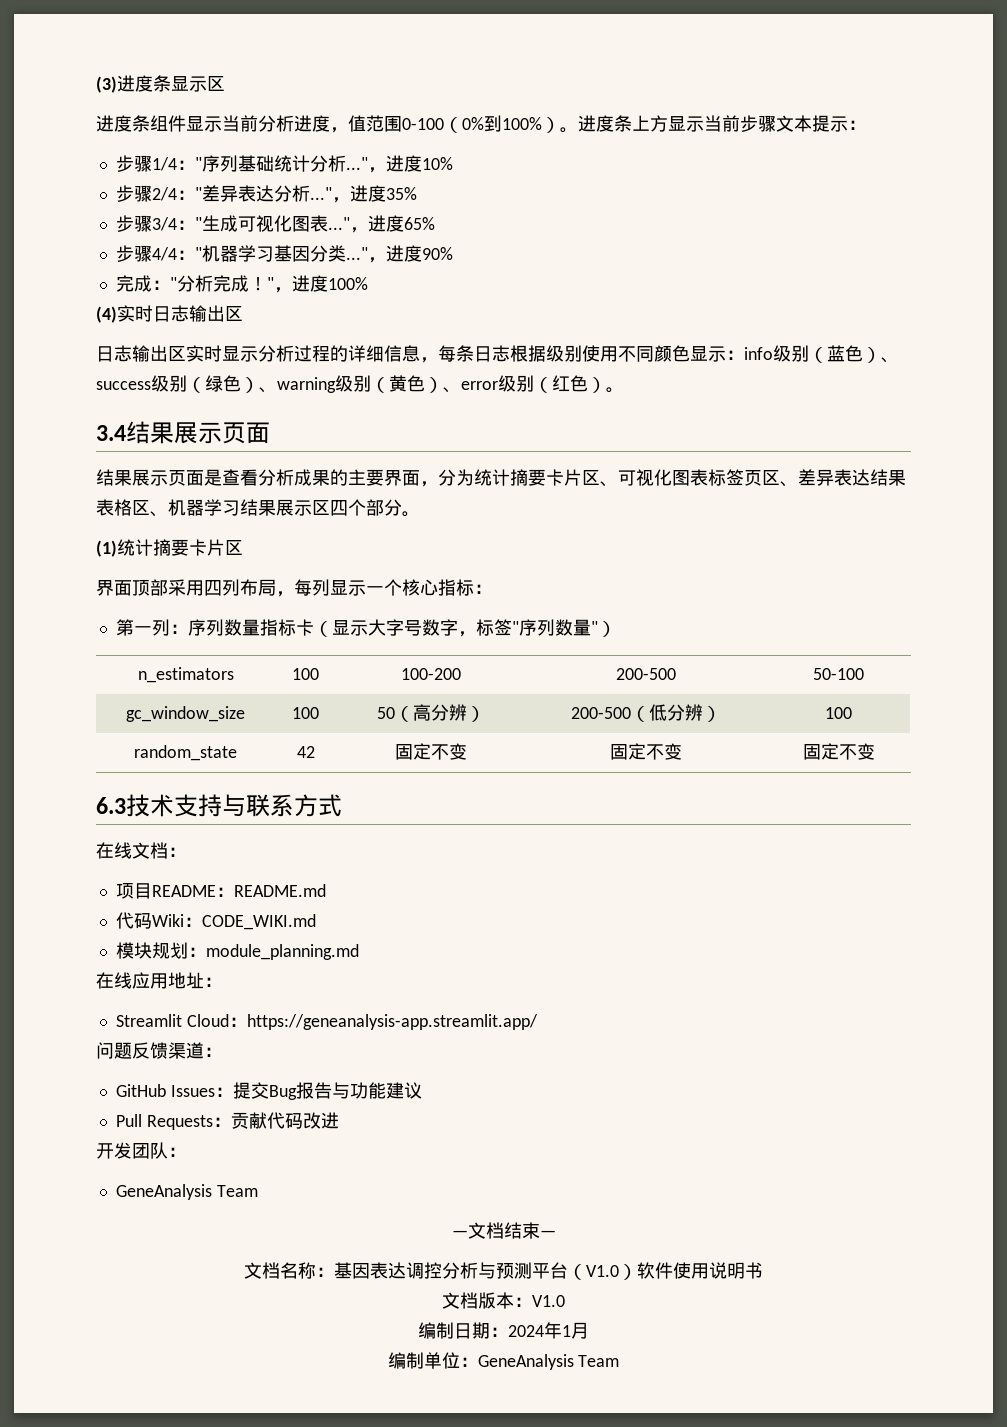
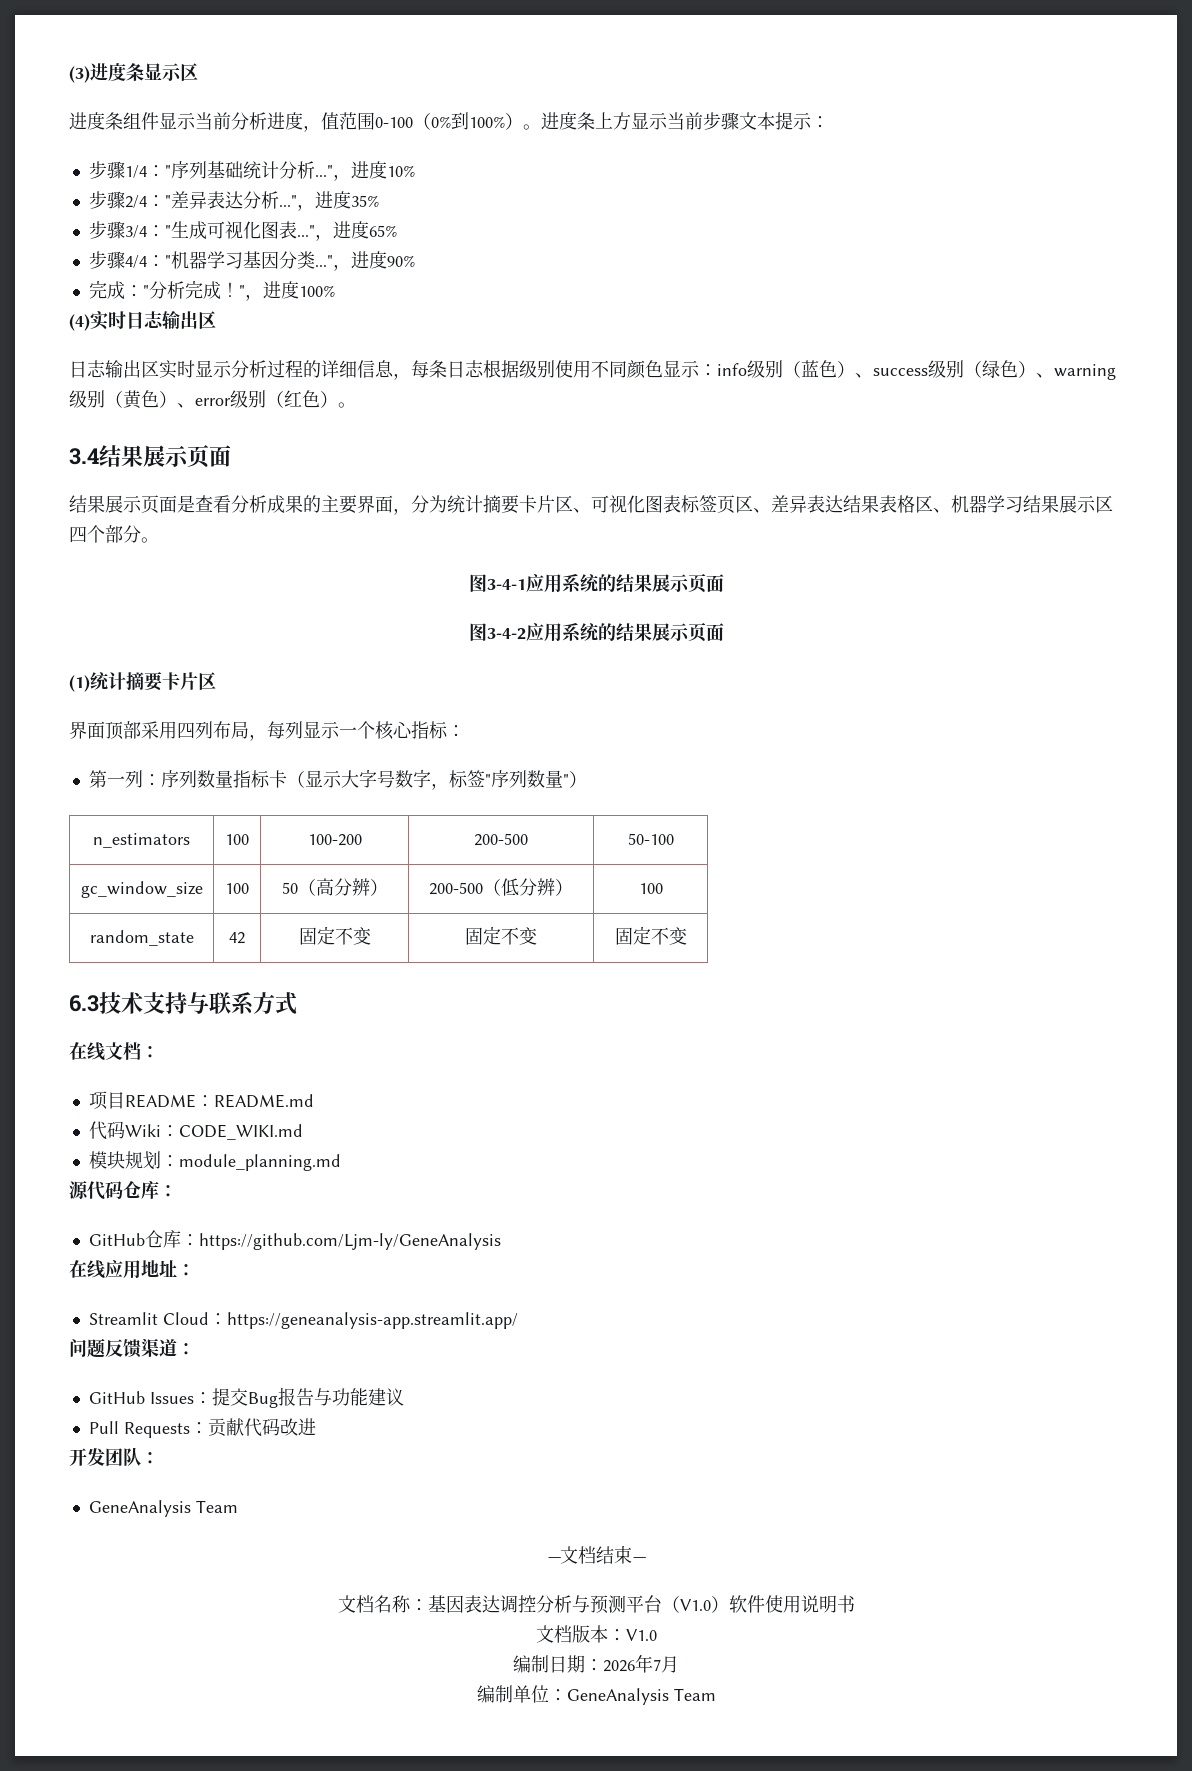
(420, 514) none -> [468,573,724,593] [468,622,724,642] // 图3-4-1应用系统的结果展示页面 // 图3-4-2应用系统的结果展示页面
(359, 952) none -> [69,1180,177,1200] [88,1230,501,1250] // 源代码仓库： // GitHub仓库：https://github.com/Ljm-ly/GeneAnalysis
[508,1322,571,1339] 2024年1 -> [603,1654,661,1673] 2026年7

